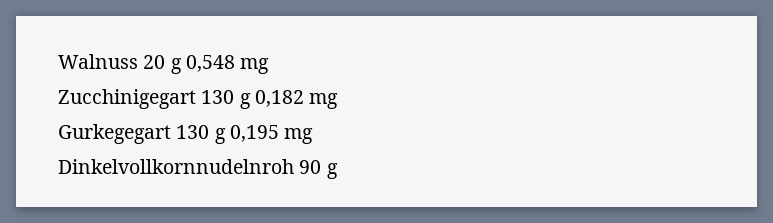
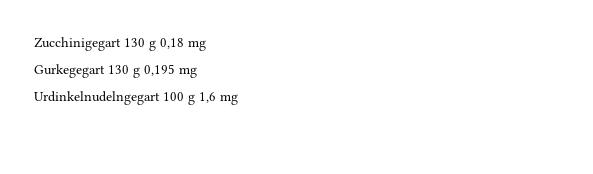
[58,54,270,74] Walnuss 20 g 0,548 mg // -> (34, 44) none
[254,90,304,107] 0,182 -> [160,38,184,49] 0,18
[58,159,338,179] Dinkelvollkornnudelnroh 90 g -> [34,91,238,105] Urdinkelnudelngegart 100 g 1,6 mg

